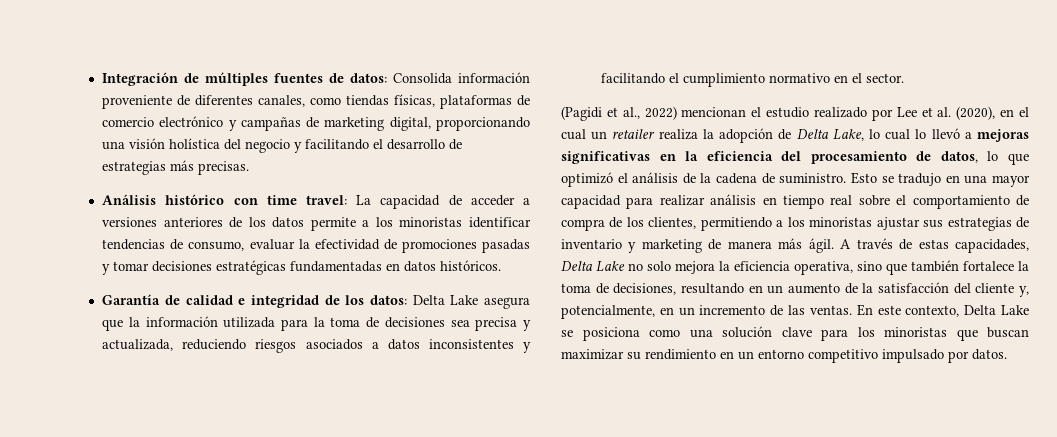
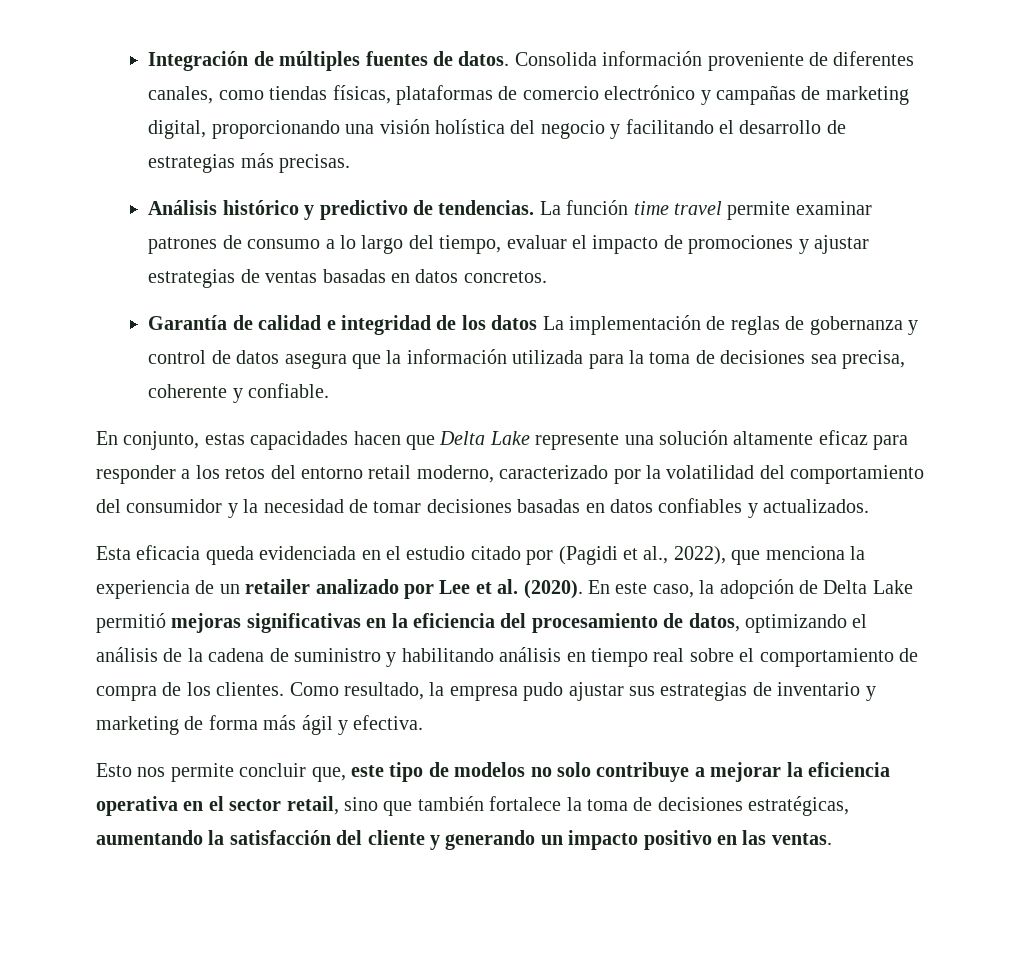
[350,73,388,83] datos: -> [458,51,510,66] datos.
[233,195,530,209] [102,217,531,231] [102,239,531,253] [102,260,502,275] con time travel: La capacidad de acceder a versiones anteriores de los datos permite a los minoristas identificar tendencias de consumo, evaluar la efectividad de promociones pasadas y tomar decisiones estratégicas fundamentadas en datos históricos. -> [304,200,872,220] [148,235,869,254] [148,269,547,288] y predictivo de tendencias. La función time travel permite examinar patrones de consumo a lo largo del tiempo, evaluar el impacto de promociones y ajustar estrategias de ventas basadas en datos concretos.
[369,295,479,305] datos: Delta Lake -> [491,315,918,335] [148,350,280,364] datos La implementación de reglas de gobernanza y control de datos
[475,317,531,331] [102,339,531,353] [601,73,905,87] [561,106,1029,121] [561,128,972,143] precisa y actualizada, reduciendo riesgos asociados a datos inconsistentes y facilitando el cumplimiento normativo en el sector. // (Pagidi et al., 2022) mencionan el estudio realizado por Lee et al. (2020), en el cual un retailer realiza la adopción de Delta Lake, lo cual lo llevó a -> [841,350,905,369] [148,383,330,403] [96,430,909,450] [96,465,925,484] [96,498,870,518] [96,545,865,565] [96,579,913,599] [96,613,166,633] precisa, coherente y confiable. // En conjunto, estas capacidades hacen que Delta Lake represente una solución altamente eficaz para responder a los retos del entorno retail moderno, caracterizado por la volatilidad del comportamiento del consumidor y la necesidad de tomar decisiones basadas en datos confiables y actualizados. // Esta eficacia queda evidenciada en el estudio citado por (Pagidi et al., 2022), que menciona la experiencia de un retailer analizado por Lee et al. (2020). En este caso, la adopción de Delta Lake permitió
[987,151,1029,165] [561,172,613,187] lo que optimizó -> [744,614,847,633] optimizando
[779,172,1030,187] [561,195,705,209] suministro. Esto se tradujo en una mayor capacidad para realizar -> [294,648,494,667] suministro y habilitando
[648,217,873,231] clientes, permitiendo a los minoristas -> [216,682,564,701] clientes. Como resultado, la empresa pudo
[727,238,1029,253] [561,261,853,275] manera más ágil. A través de estas capacidades, Delta Lake no solo mejora la eficiencia operativa, -> [208,715,424,735] [96,762,890,782] [96,796,339,816] forma más ágil y efectiva. // Esto nos permite concluir que, este tipo de modelos no solo contribuye a mejorar la eficiencia operativa en el sector retail,
[613,282,1029,297] [561,304,1029,319] [561,326,1029,341] [561,349,1007,363] decisiones, resultando en un aumento de la satisfacción del cliente y, potencialmente, en un incremento de las ventas. En este contexto, Delta Lake se posiciona como una solución clave para los minoristas que buscan maximizar su rendimiento en un entorno competitivo impulsado por datos. -> [657,796,850,816] [96,830,832,850] decisiones estratégicas, aumentando la satisfacción del cliente y generando un impacto positivo en las ventas.

